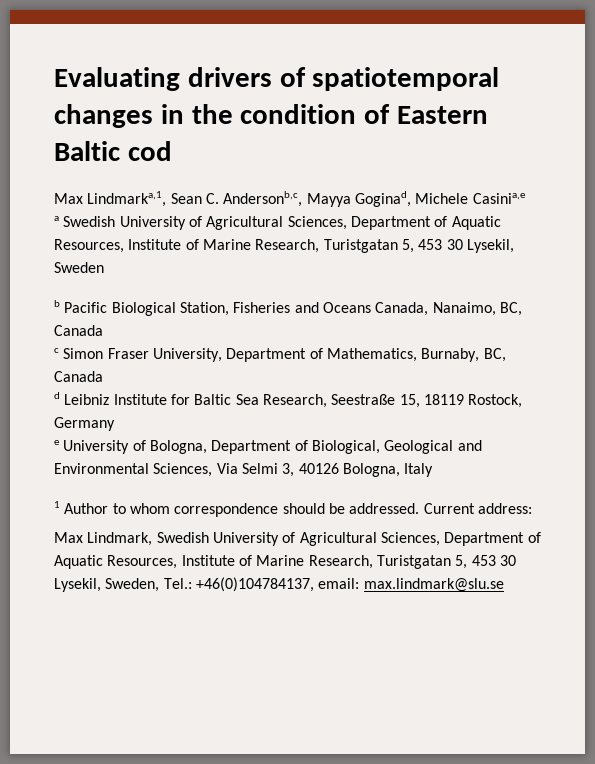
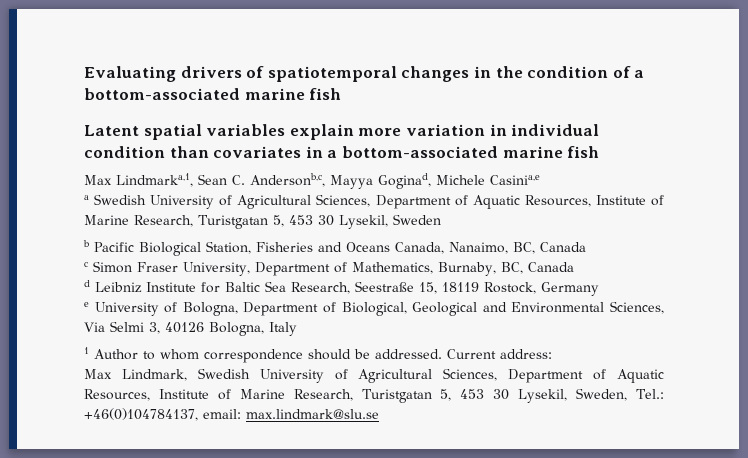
[397,106,489,124] [54,141,172,161] Eastern Baltic cod -> [634,70,645,78] [84,88,342,100] [84,124,600,140] [84,146,600,158] a bottom-associated marine fish // Latent spatial variables explain more variation in individual condition than covariates in a bottom-associated marine fish

